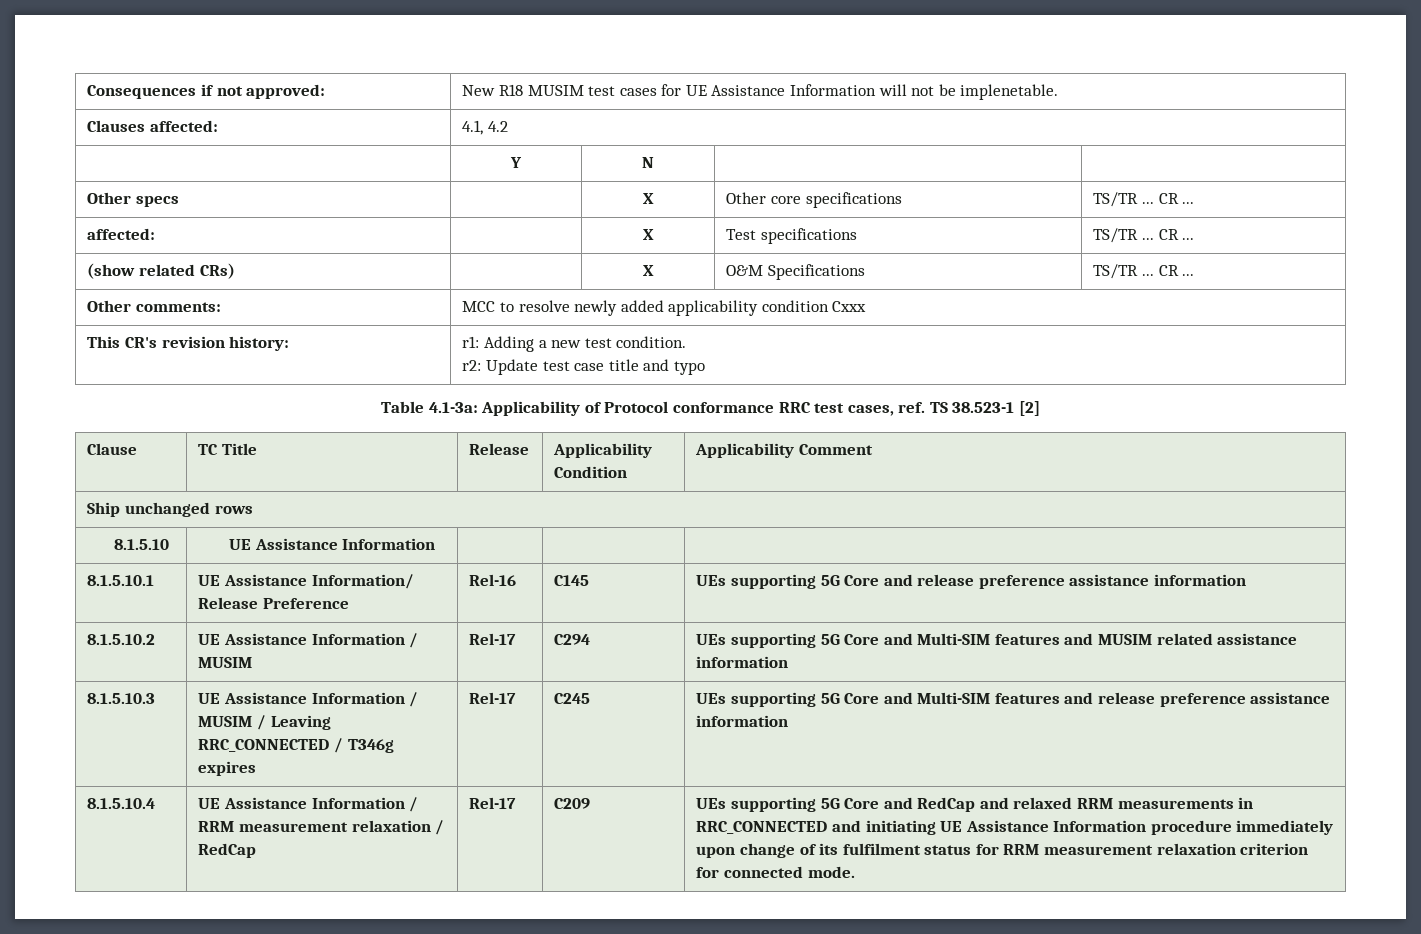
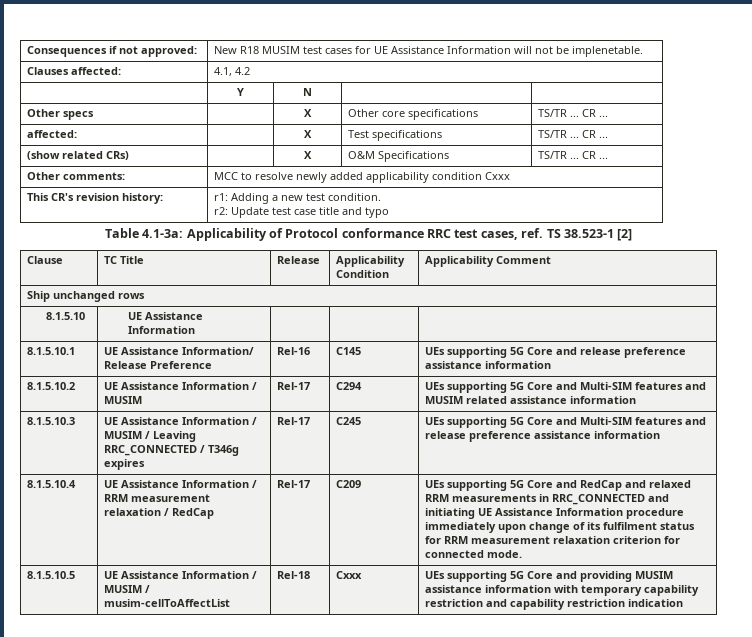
(855, 872) none -> [27,571,76,579] [104,571,258,579] [104,585,151,593] [104,599,231,607] [277,571,311,579] [336,571,363,579] [425,571,674,582] [425,585,700,596] [425,599,684,610] // 8.1.5.10.5 | UE Assistance Information / MUSIM / musim-cellToAffectList | Rel-18 | Cxxx | UEs supporting 5G Core and providing MUSIM assistance information with temporary capability restriction and capability restriction indication

